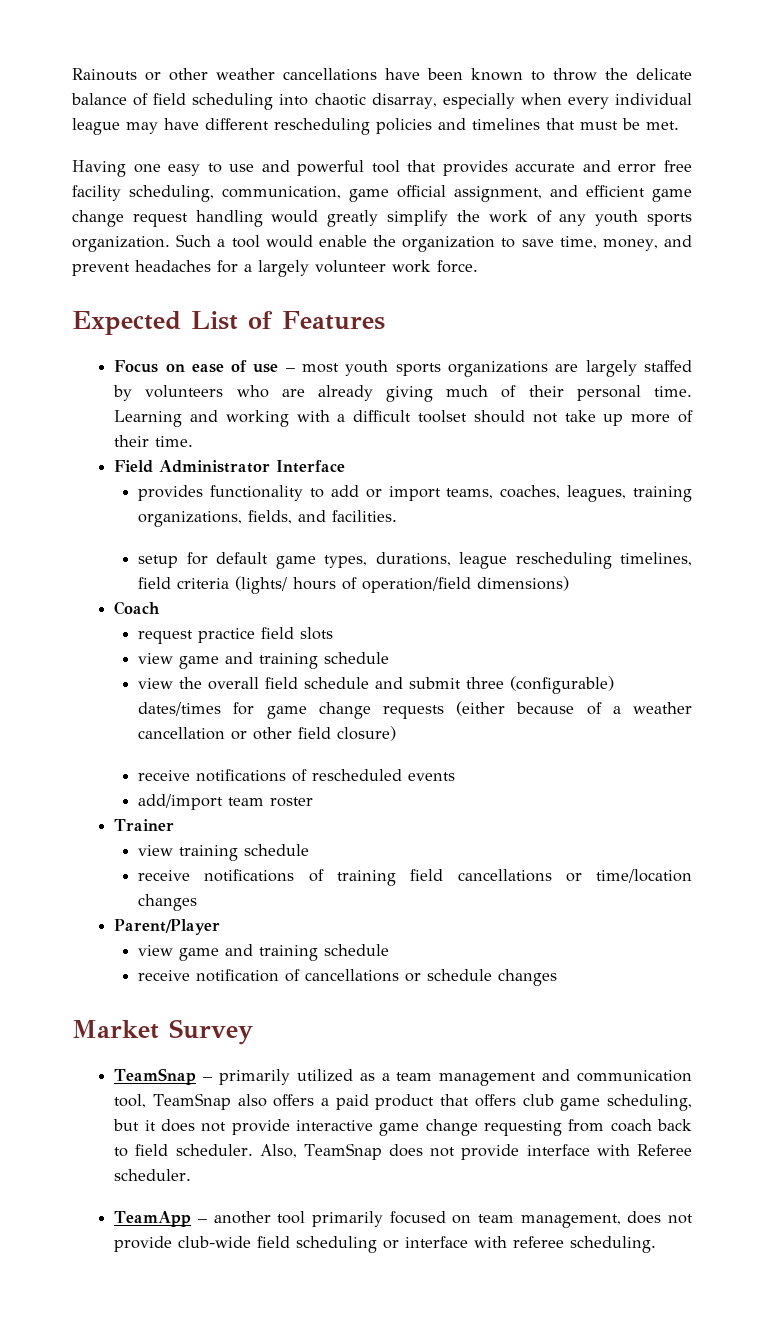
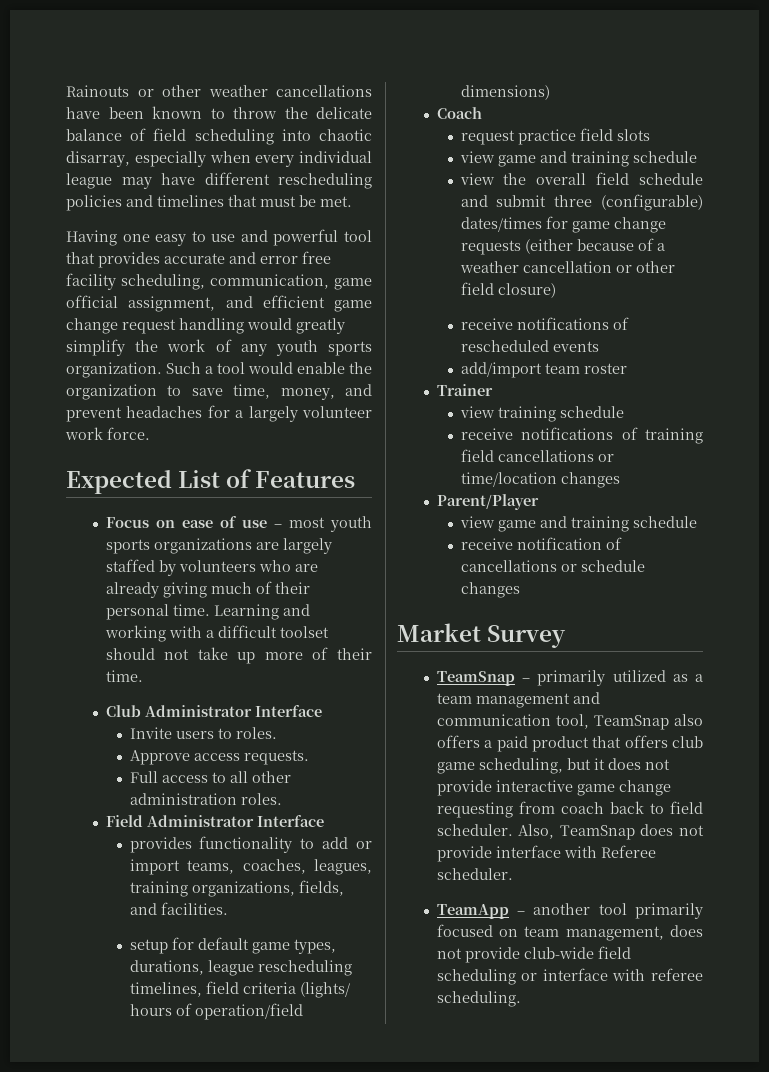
(194, 441) none -> [105,705,322,717] [129,727,277,739] [129,750,309,765] [129,771,291,783] [129,793,282,805] // Club Administrator Interface // Invite users to roles. // Approve access requests. // Full access to all other administration roles.

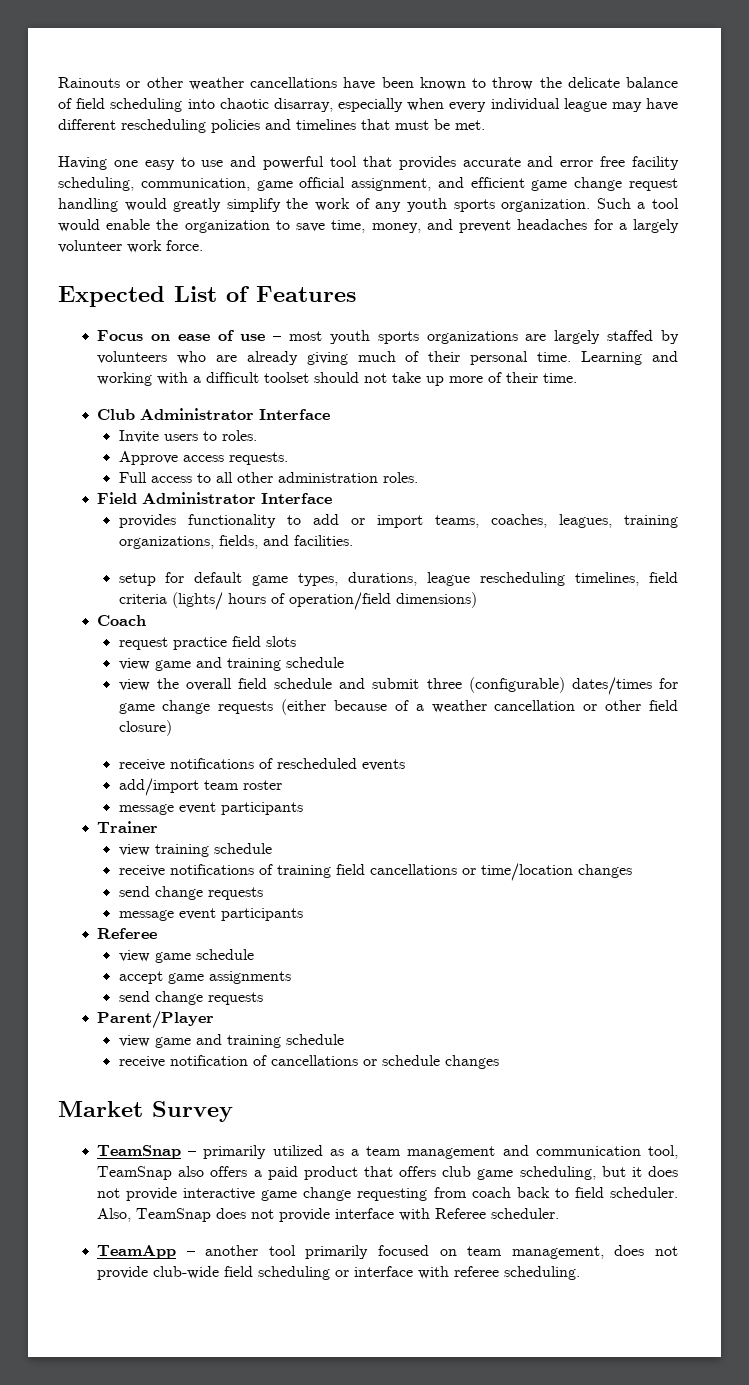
(627, 368) none -> [118,802,303,815] // message event participants
(620, 480) none -> [118,886,263,900] [118,908,303,921] [97,928,158,939] [118,949,254,963] [118,971,291,984] [118,991,263,1005] // send change requests // message event participants // Referee // view game schedule // accept game assignments // send change requests

